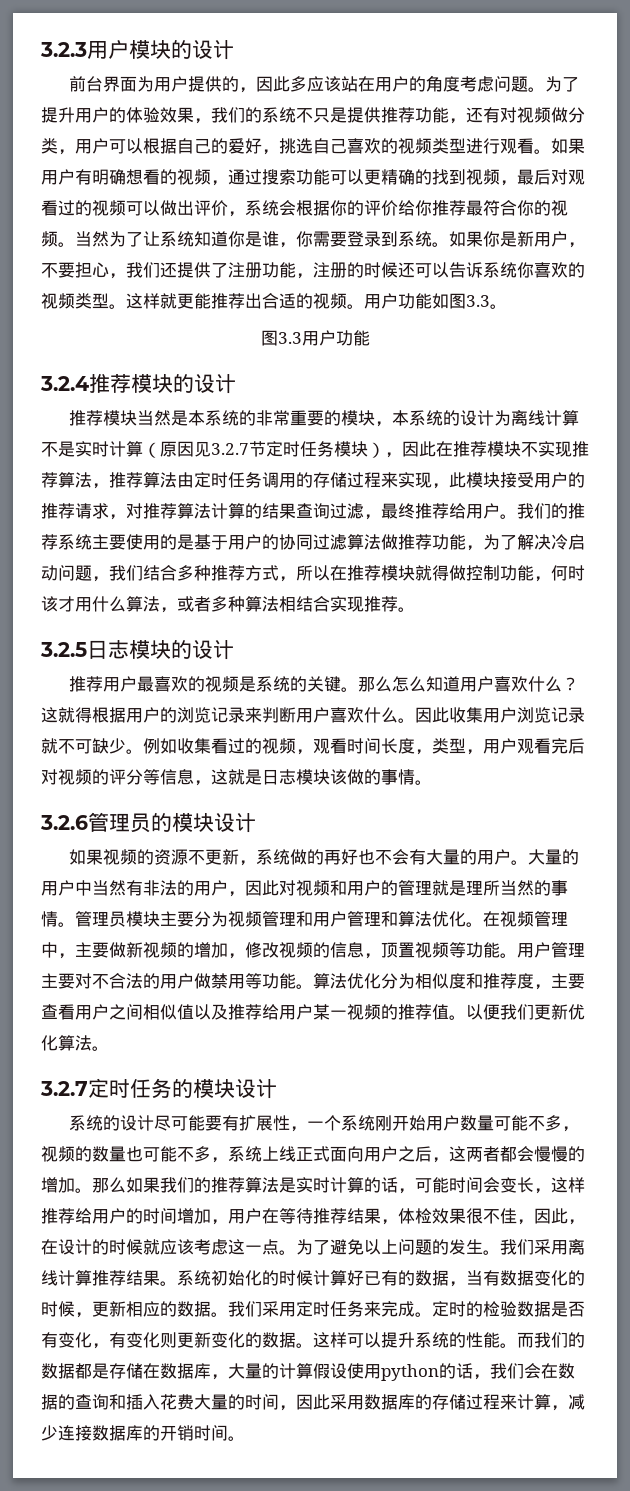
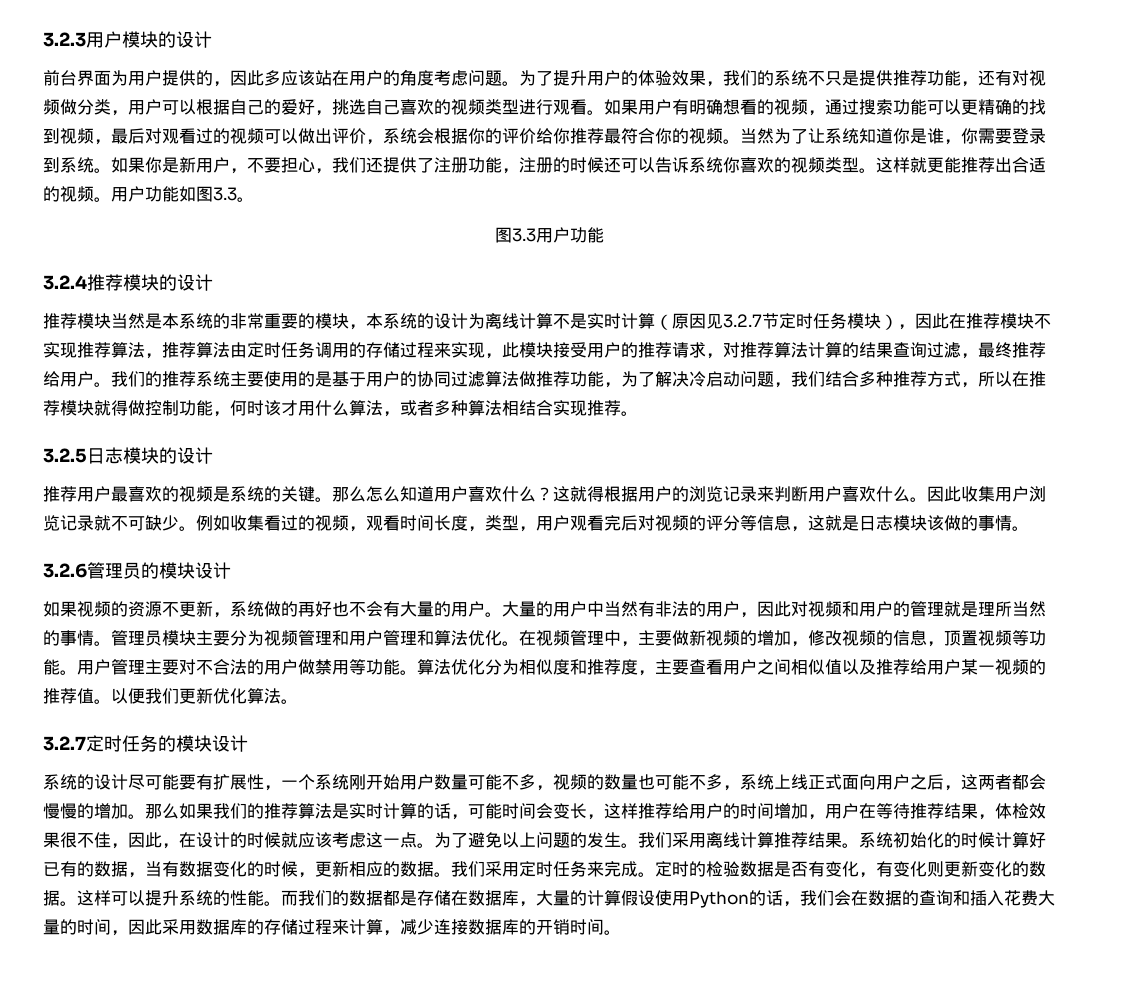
[381,1364,439,1381] python -> [689,891,749,908] Python

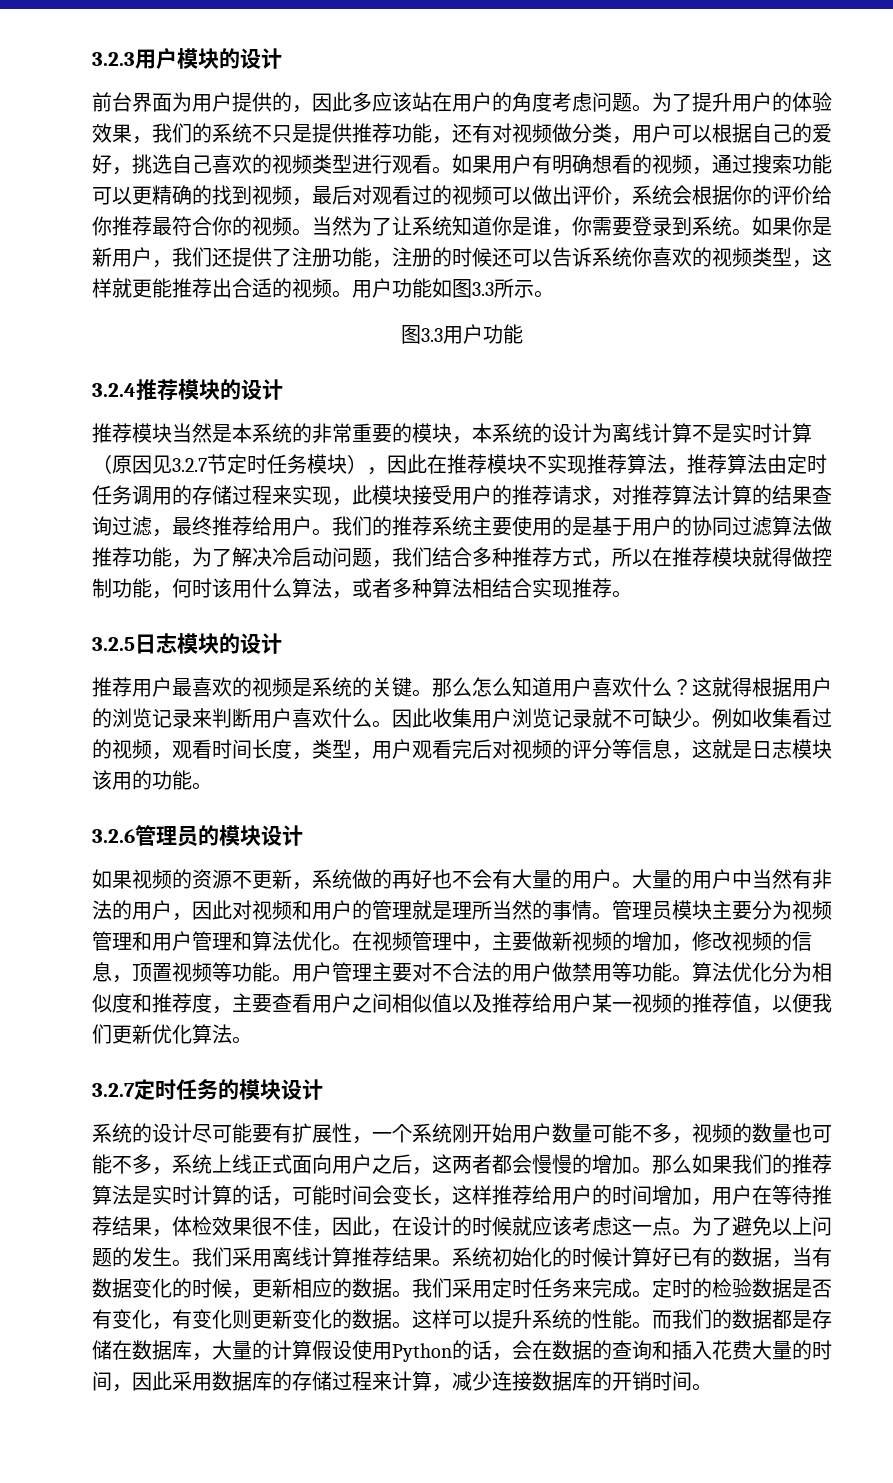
[247,157,332,174] 不要担心， -> (172, 264) none
[859,168,876,173] 。 -> [792,260,812,268] ，
(237, 194) none -> [494,278,534,298] 所示
[281,400,298,416] 才 -> (232, 588) none
[944,515,1012,531] 做的事情 -> [112,770,192,790] 用的功能
[94,699,111,704] 。 -> [752,1006,772,1014] ，
[800,890,834,906] 我们 -> (512, 1357) none

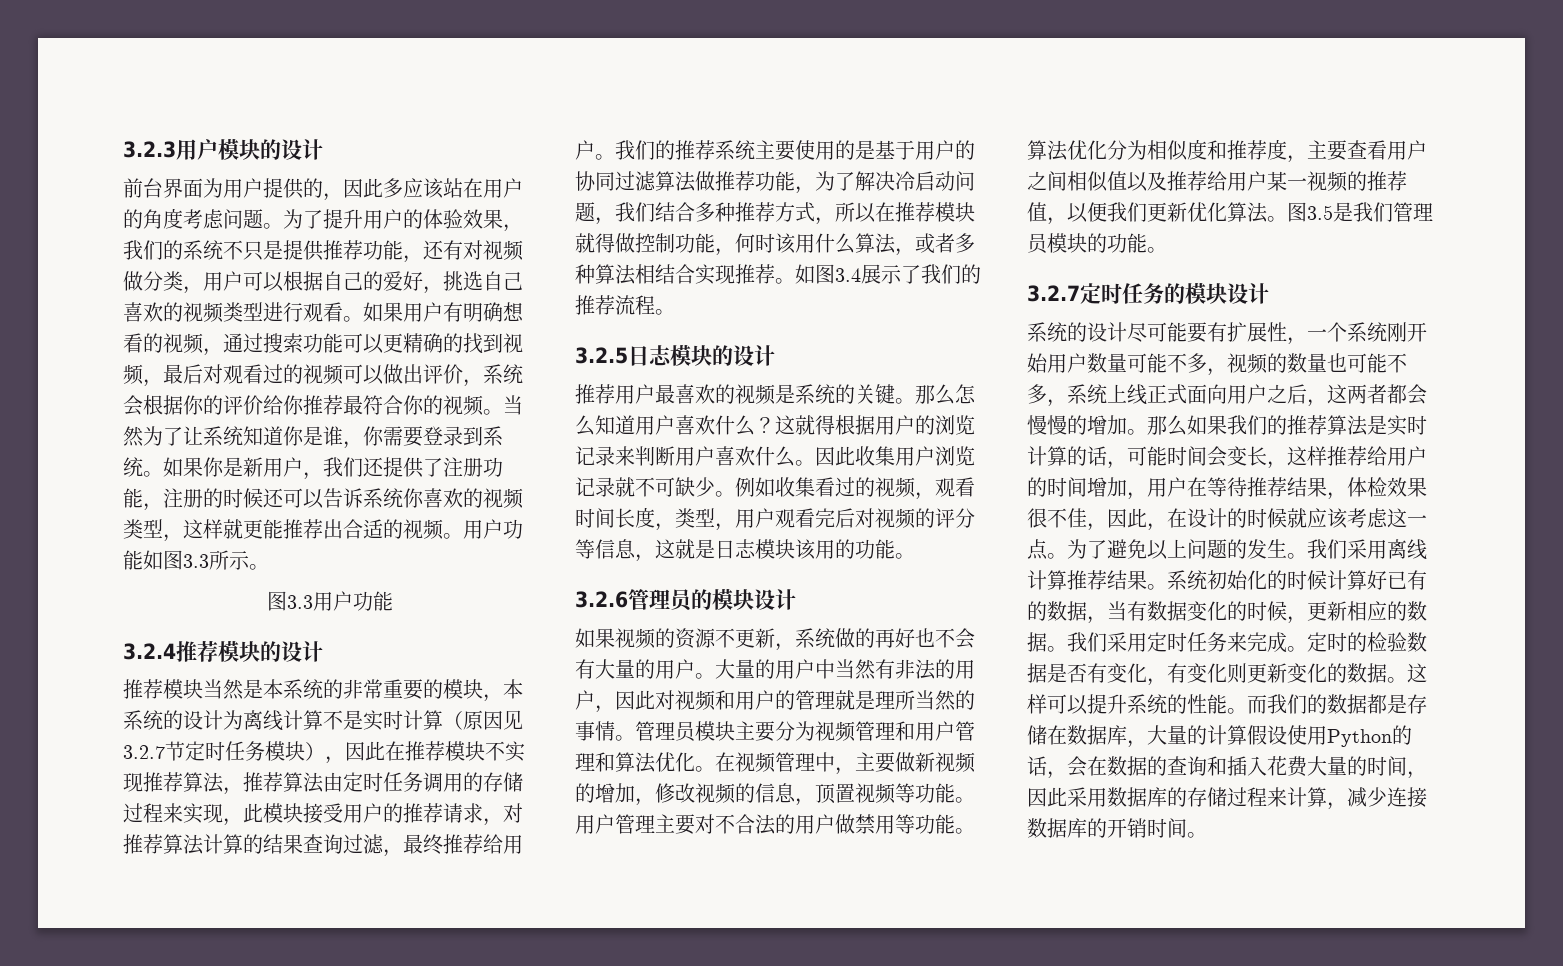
(632, 594) none -> [795,264,981,284] [575,295,675,315] 如图3.4展示了我们的推荐流程。
(252, 1040) none -> [1287,202,1433,222] [1027,233,1167,254] 图3.5是我们管理员模块的功能。

